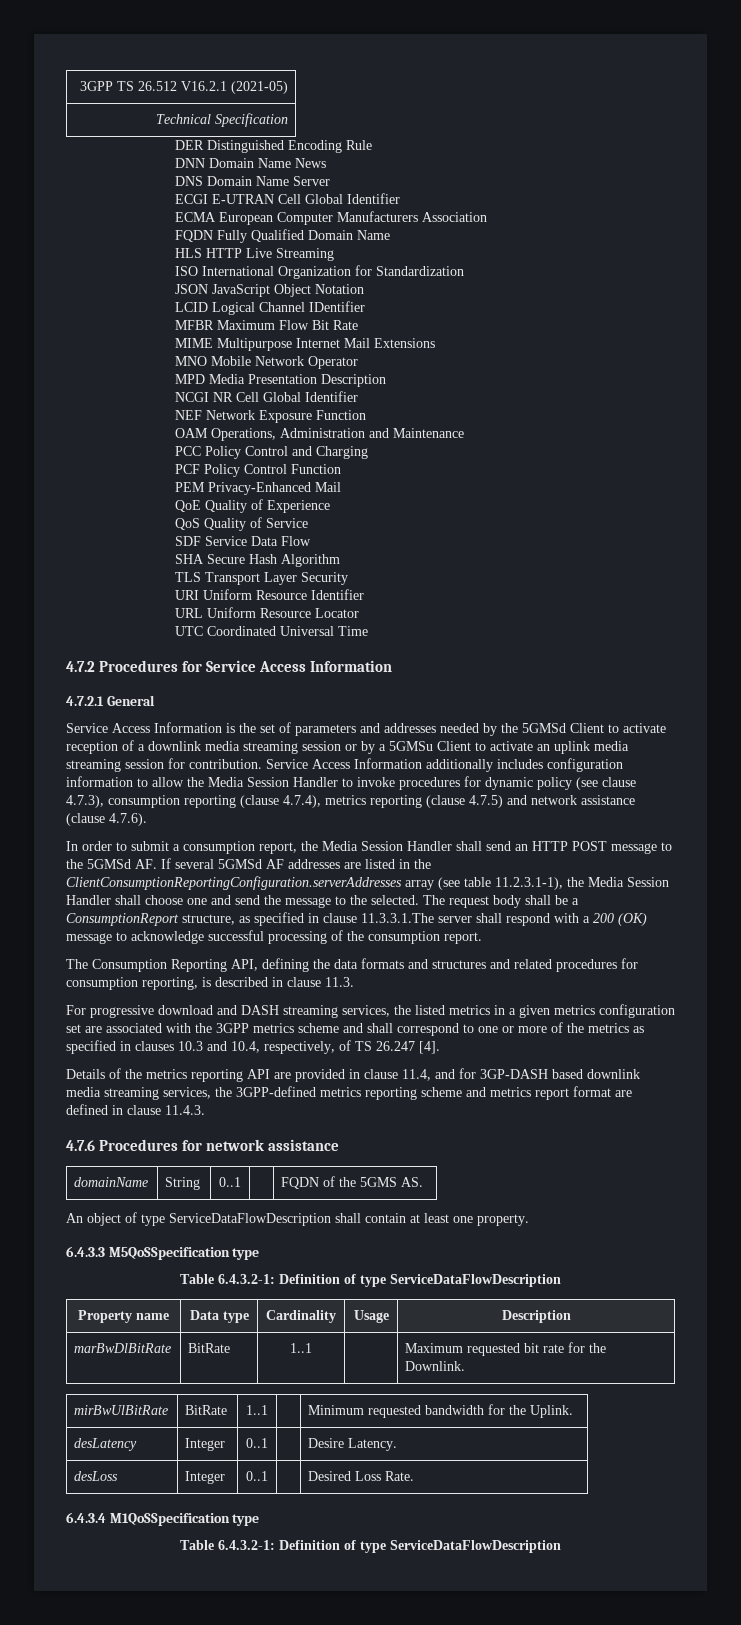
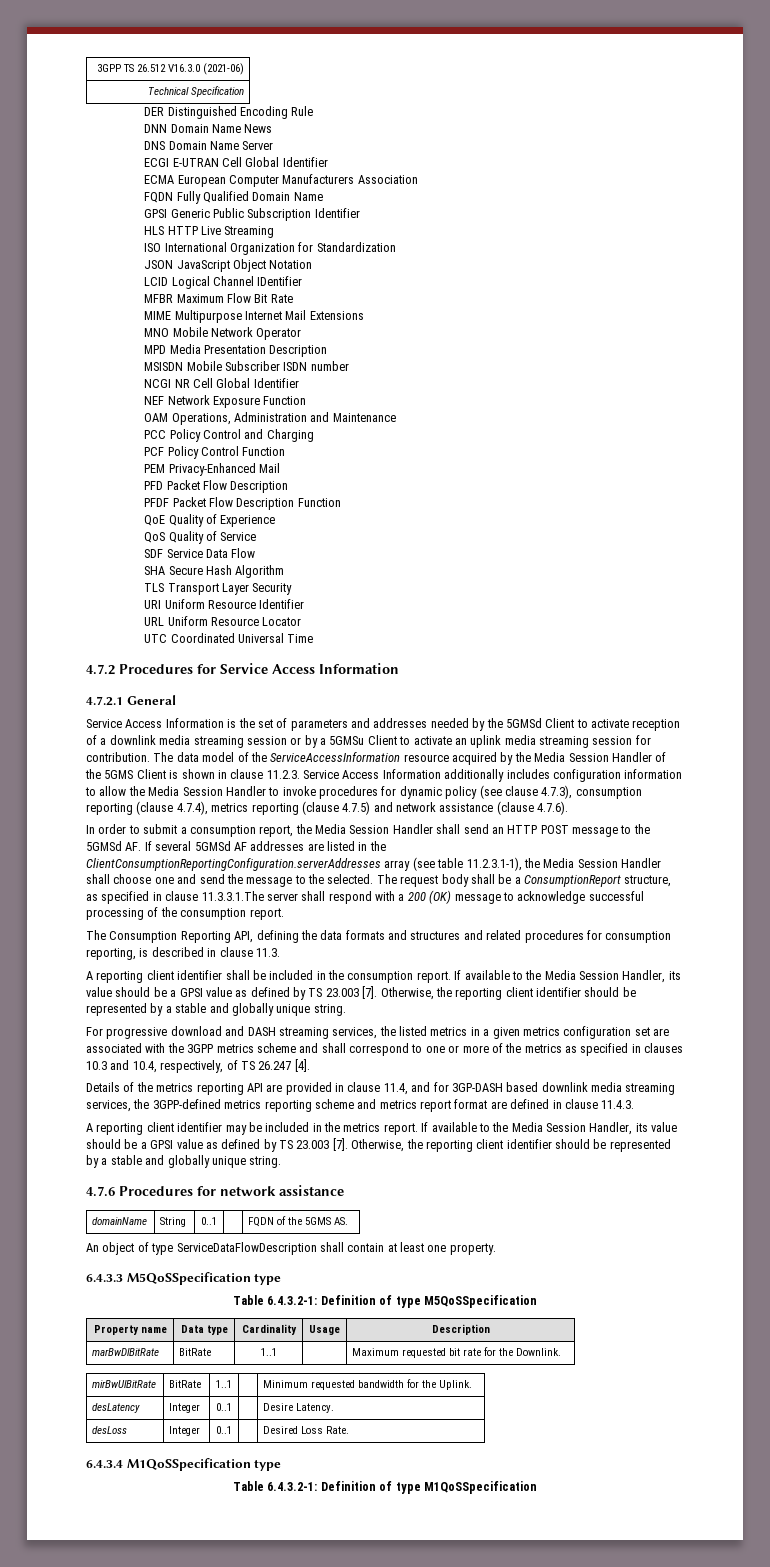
[180,81,288,94] V16.2.1 (2021-05) -> [167,63,244,75] V16.3.0 (2021-06)
(390, 235) none -> [144,208,360,221] // GPSI Generic Public Subscription Identifier
(386, 380) none -> [144,361,349,371] // MSISDN Mobile Subscriber ISDN number
(341, 487) none -> [144,480,289,493] [144,497,341,510] // PFD Packet Flow Description // PFDF Packet Flow Description Function
(262, 764) none -> [153,752,667,765] [85,769,300,779] The data model of the ServiceAccessInformation resource acquired by the Media Session Handler of the 5GMS Client is shown in clause 11.2.3.
(354, 982) none -> [86,970,681,983] [86,986,636,1000] [86,1003,346,1016] // A reporting client identifier shall be included in the consumption report. If available to the Media Session Handler, its value should be a GPSI value as defined by TS 23.003 [7]. Otherwise, the reporting client identifier should be represented by a stable and globally unique string.
(205, 1110) none -> [86,1122,678,1135] [86,1138,671,1152] [86,1155,282,1168] // A reporting client identifier may be included in the metrics report. If available to the Media Session Handler, its value should be a GPSI value as defined by TS 23.003 [7]. Otherwise, the reporting client identifier should be represented by a stable and globally unique string.
[390,1274,561,1287] ServiceDataFlowDescription -> [423,1295,537,1308] M5QoSSpecification
[390,1540,561,1553] ServiceDataFlowDescription -> [423,1481,537,1494] M1QoSSpecification

